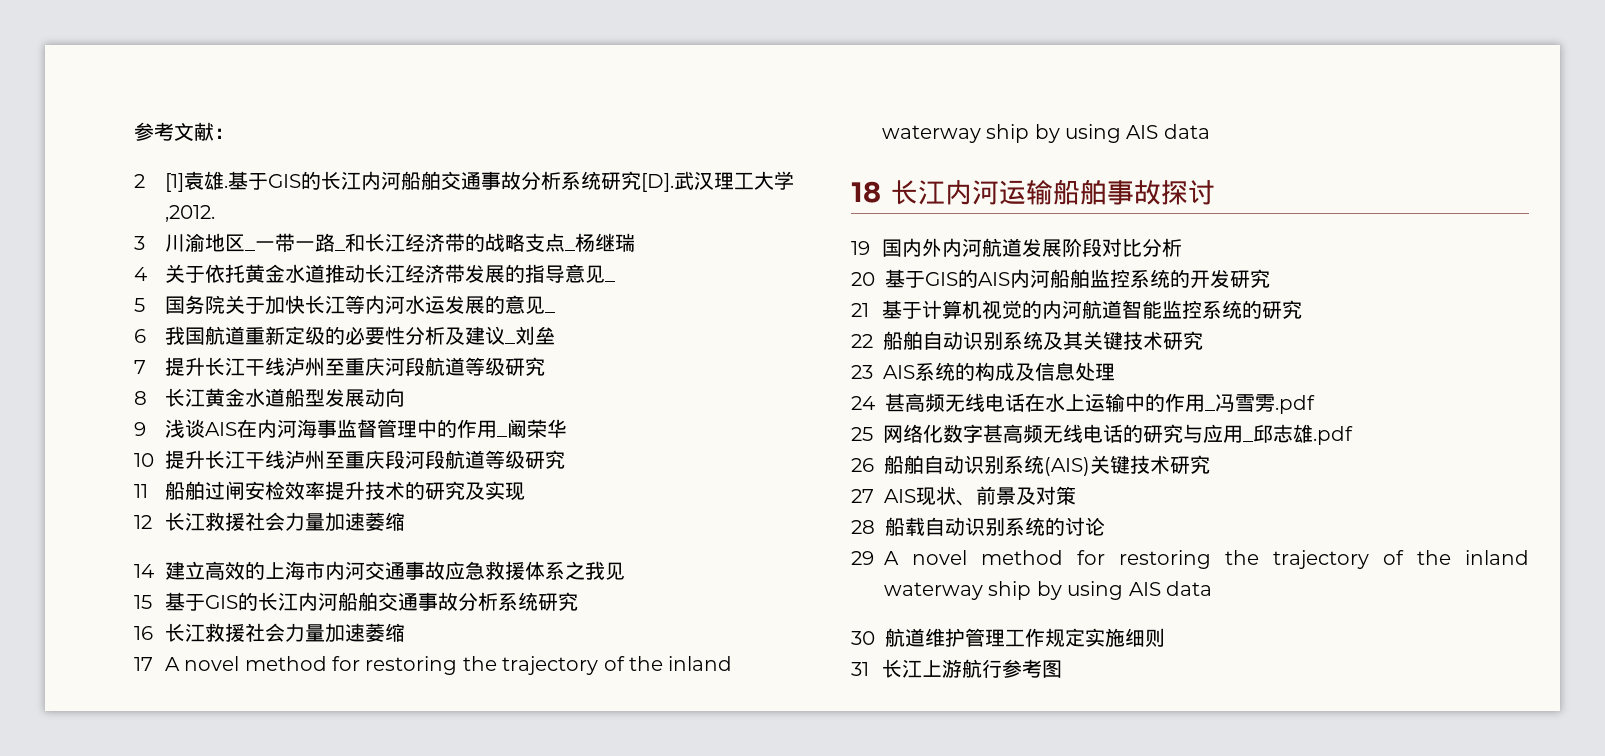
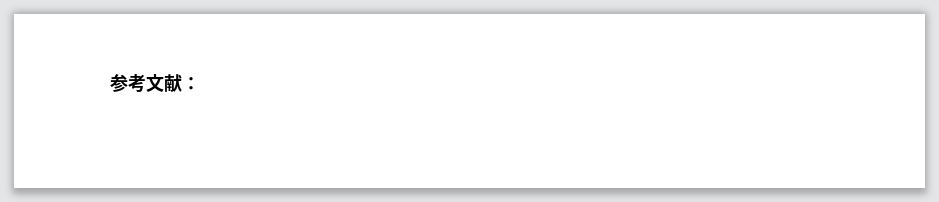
[134,171,794,192] [164,205,215,222] [134,233,255,252] [254,233,635,252] [134,264,615,283] [134,295,555,315] [134,326,555,345] [134,357,545,377] [134,388,405,407] [134,419,567,438] [134,450,565,470] [134,481,525,501] [134,512,405,532] [134,561,625,580] [134,592,578,611] [134,623,405,643] [134,656,733,675] [881,124,1210,143] [851,179,1215,205] [851,238,1182,257] [851,269,1270,288] [851,300,1302,320] [851,331,1203,350] [851,362,1115,381] [851,393,1315,414] [851,424,1353,445] [851,455,1210,476] [851,486,1076,506] [851,517,1105,536] [851,550,1529,569] [884,581,1212,600] [851,628,1165,647] [851,659,1062,678] // 2 [1]袁雄.基于GIS的长江内河船舶交通事故分析系统研究[D].武汉理工大学,2012. // 3川渝地区_一带一路_和长江经济带的战略支点_杨继瑞 // 4关于依托黄金水道推动长江经济带发展的指导意见_ // 5国务院关于加快长江等内河水运发展的意见_ // 6我国航道重新定级的必要性分析及建议_刘垒 // 7提升长江干线泸州至重庆河段航道等级研究 // 8长江黄金水道船型发展动向 // 9浅谈AIS在内河海事监督管理中的作用_阚荣华 // 10提升长江干线泸州至重庆段河段航道等级研究 // 11船舶过闸安检效率提升技术的研究及实现 // 12长江救援社会力量加速萎缩 // 14建立高效的上海市内河交通事故应急救援体系之我见 // 15基于GIS的长江内河船舶交通事故分析系统研究 // 16长江救援社会力量加速萎缩 // 17 A novel method for restoring the trajectory of the inland waterway ship by using AIS data // 18长江内河运输船舶事故探讨 // 19国内外内河航道发展阶段对比分析 // 20基于GIS的AIS内河船舶监控系统的开发研究 // 21基于计算机视觉的内河航道智能监控系统的研究 // 22船舶自动识别系统及其关键技术研究 // 23 AIS系统的构成及信息处理 // 24甚高频无线电话在水上运输中的作用_冯雪雱.pdf // 25网络化数字甚高频无线电话的研究与应用_邱志雄.pdf // 26船舶自动识别系统(AIS)关键技术研究 // 27 AIS现状、前景及对策 // 28船载自动识别系统的讨论 // 29 A novel method for restoring the trajectory of the inland waterway ship by using AIS data // 30航道维护管理工作规定实施细则 // 31长江上游航行参考图 -> (200, 83) none

